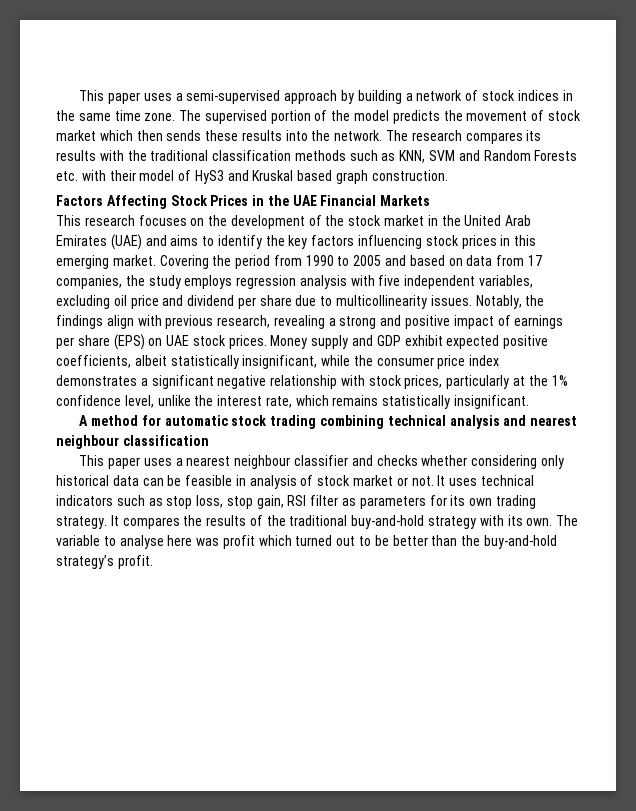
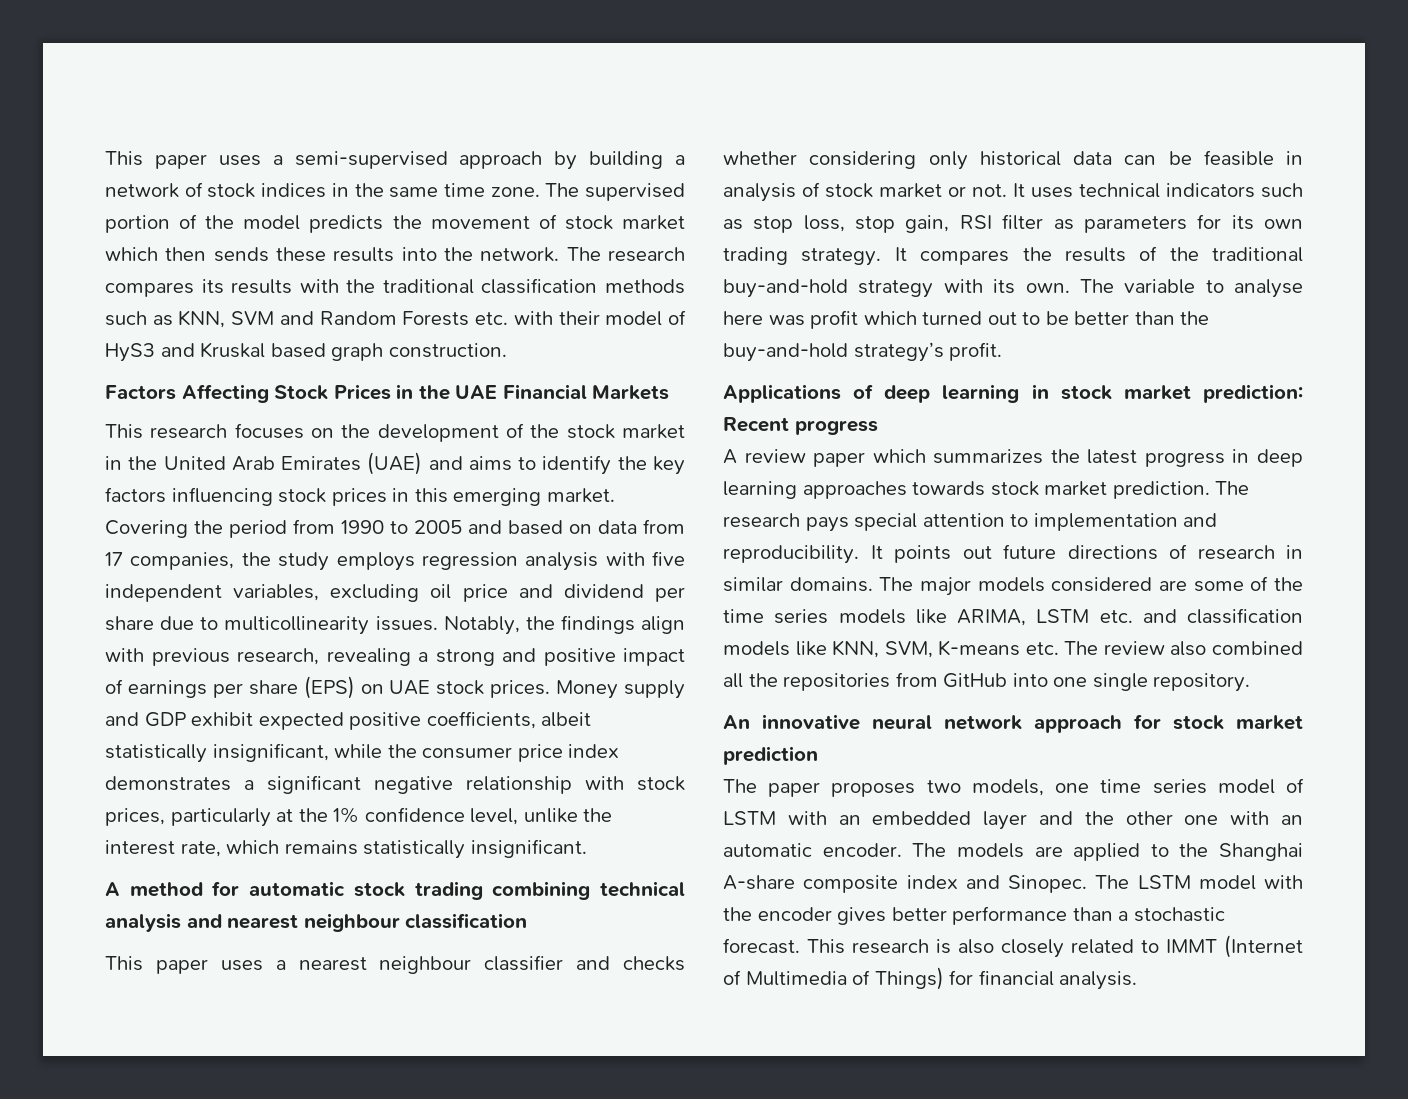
(153, 562) none -> [723,384,1303,403] [723,417,878,435] [723,449,1303,467] [723,481,1250,499] [723,513,1218,532] [723,544,1303,564] [723,576,1303,596] [723,608,1303,626] [723,640,1303,658] [723,672,1251,692] [723,714,1303,733] [723,746,818,765] [723,778,1304,797] [723,811,1303,830] [723,843,1303,861] [723,875,1303,893] [723,906,1225,925] [723,935,1303,958] [723,967,1138,990] // Applications of deep learning in stock market prediction: Recent progress // A review paper which summarizes the latest progress in deep learning approaches towards stock market prediction. The research pays special attention to implementation and reproducibility. It points out future directions of research in similar domains. The major models considered are some of the time series models like ARIMA, LSTM etc. and classification models like KNN, SVM, K-means etc. The review also combined all the repositories from GitHub into one single repository. // An innovative neural network approach for stock market prediction // The paper proposes two models, one time series model of LSTM with an embedded layer and the other one with an automatic encoder. The models are applied to the Shanghai A-share composite index and Sinopec. The LSTM model with the encoder gives better performance than a stochastic forecast. This research is also closely related to IMMT (Internet of Multimedia of Things) for financial analysis.

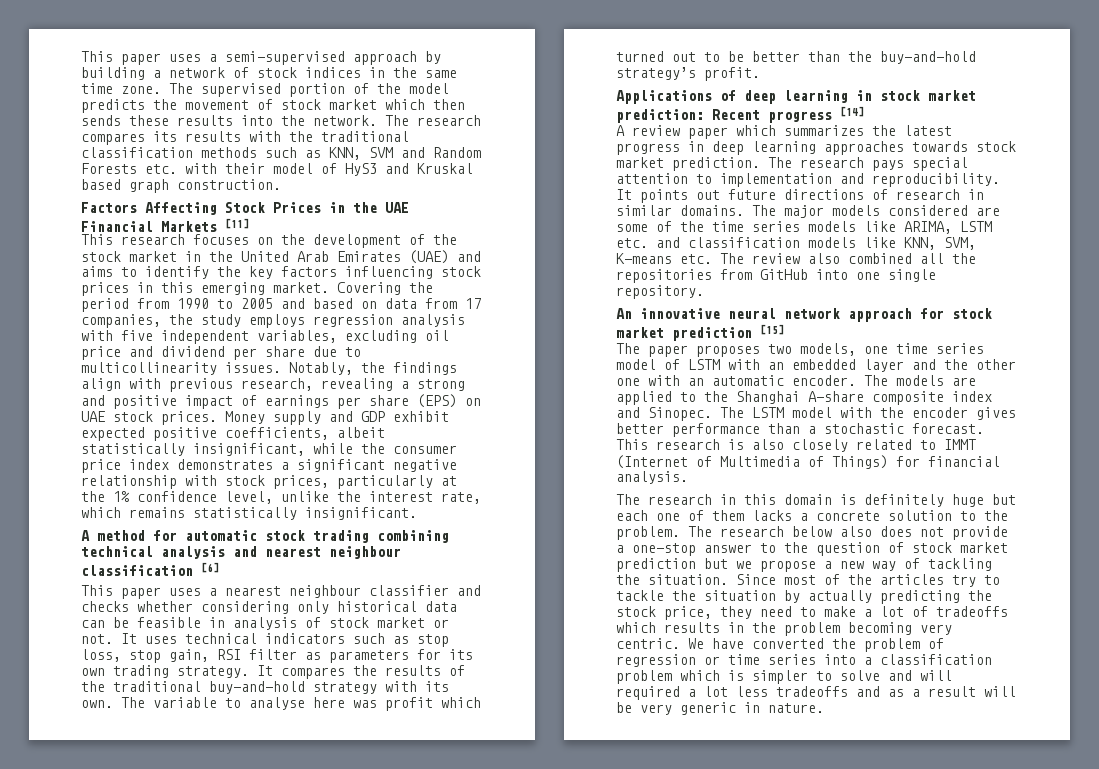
(670, 392) none -> [225,218,249,229] [11]
(528, 921) none -> [201,562,219,573] [6]
(878, 427) none -> [840,106,864,117] [14]
(818, 755) none -> [760,324,784,335] [15]
(1138, 980) none -> [616,494,1016,507] [616,510,1008,521] [616,526,1008,540] [616,542,1008,556] [616,558,992,572] [616,574,1000,587] [616,590,992,604] [616,606,1008,620] [616,622,952,636] [616,638,944,652] [616,654,992,667] [616,670,952,684] [616,686,1016,700] [616,702,824,715] // The research in this domain is definitely huge but each one of them lacks a concrete solution to the problem. The research below also does not provide a one-stop answer to the question of stock market prediction but we propose a new way of tackling the situation. Since most of the articles try to tackle the situation by actually predicting the stock price, they need to make a lot of tradeoffs which results in the problem becoming very centric. We have converted the problem of regression or time series into a classification problem which is simpler to solve and will required a lot less tradeoffs and as a result will be very generic in nature.

